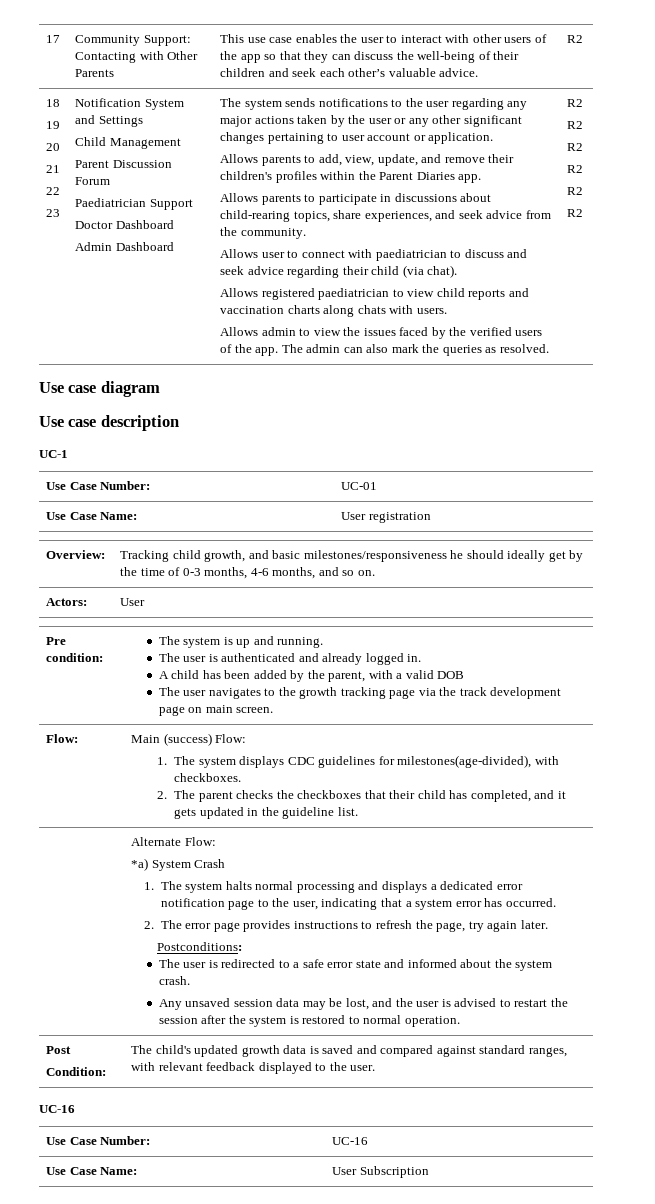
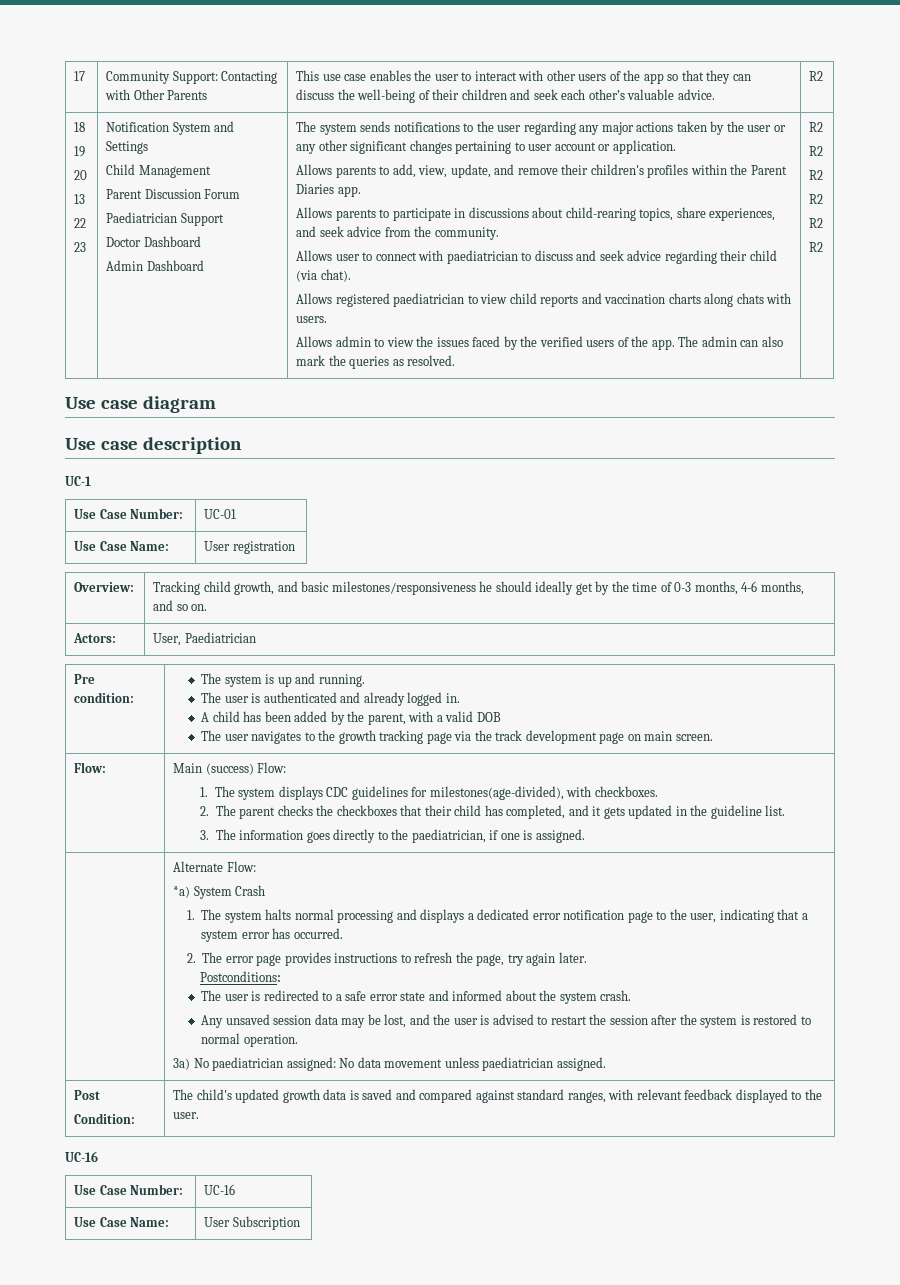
[46,165,61,173] 21 -> [74,194,86,204] 13
[120,598,146,606] User -> [153,632,256,646] User, Paediatrician
(358, 811) none -> [200,829,585,843] // 3. The information goes directly to the paediatrician, if one is assigned.
(460, 1021) none -> [173,1057,606,1071] // 3a) No paediatrician assigned: No data movement unless paediatrician assigned.

